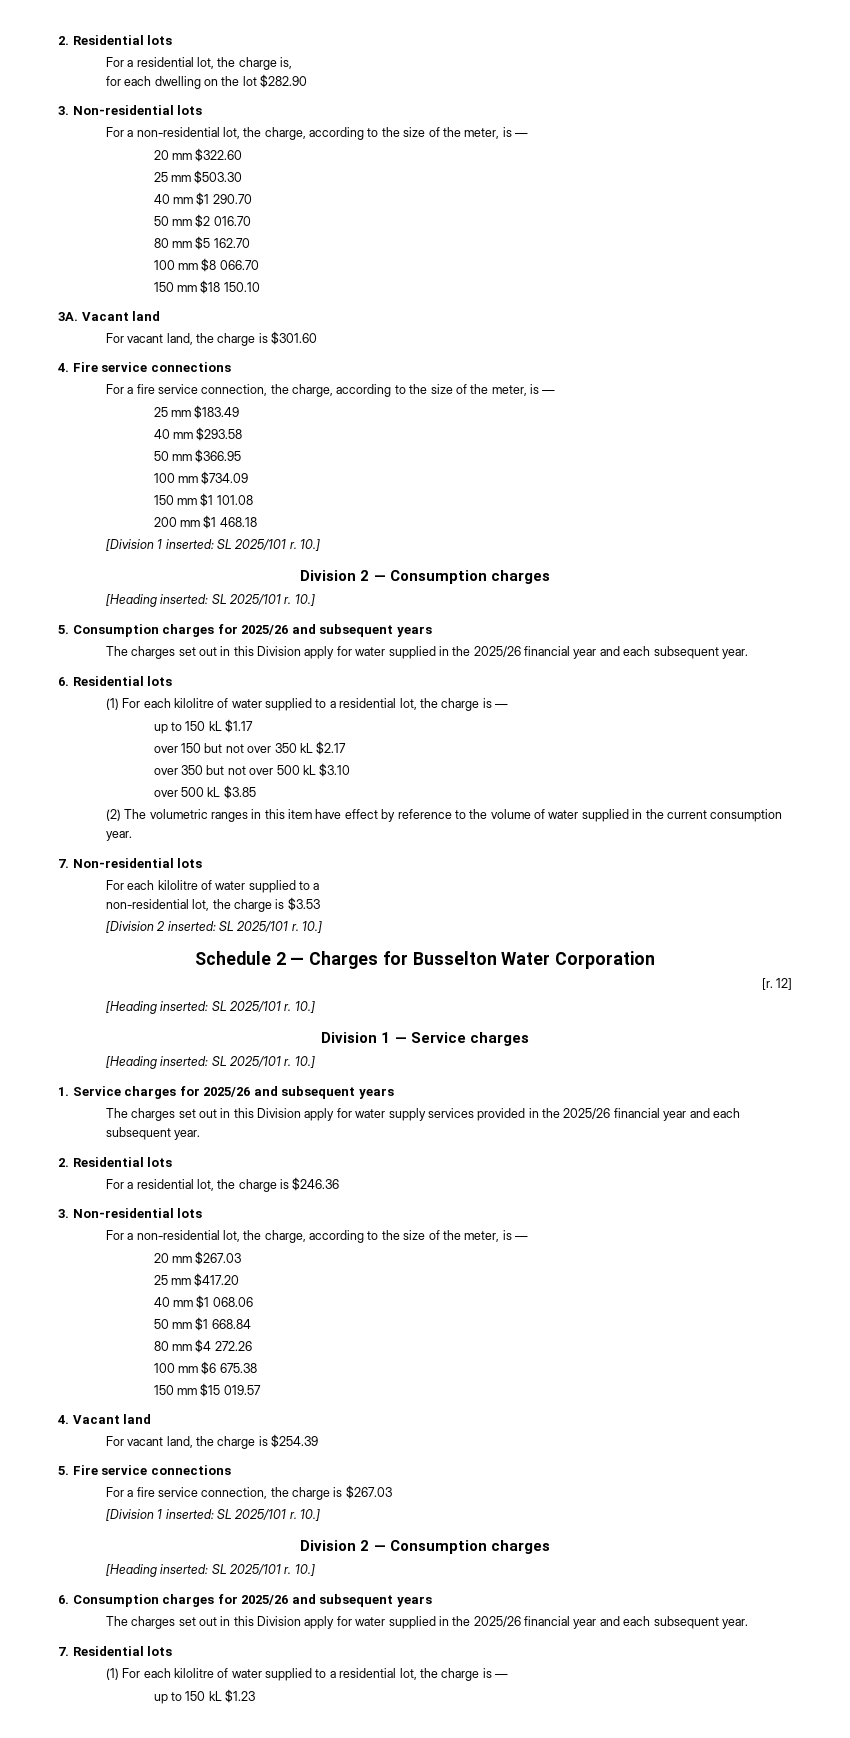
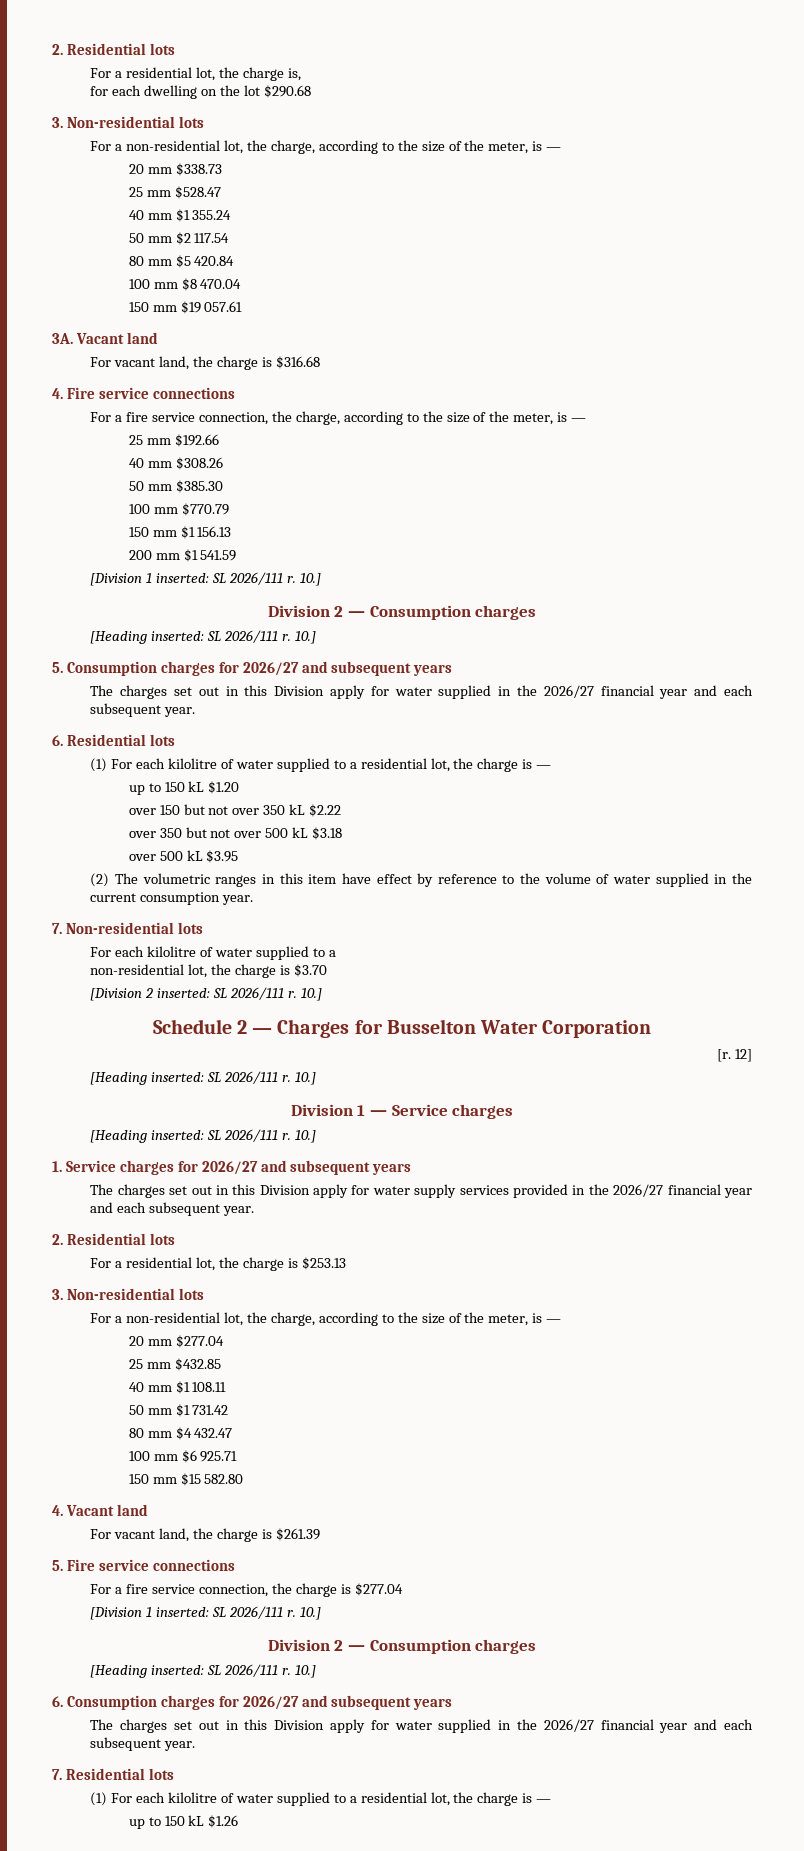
[260,74,308,88] $282.90 -> [263,85,311,98] $290.68
[195,148,243,162] [153,170,243,184] [153,192,252,206] $322.60 // 25 mm $503.30 // 40 mm $1 290.70 -> [175,163,222,176] [128,186,221,199] [128,209,232,222] $338.73 // 25 mm $528.47 // 40 mm $1 355.24
[213,216,251,226] 016.70 -> [194,233,230,243] 117.54
[213,238,250,248] 162.70 -> [194,256,235,266] 420.84
[219,260,259,270] [153,280,260,294] 066.70 // 150 mm $18 150.10 -> [200,279,242,289] [128,301,243,314] 470.04 // 150 mm $19 057.61
[271,331,318,345] $301.60 -> [275,356,320,369] $316.68
[194,405,240,419] [153,427,243,441] [153,449,242,463] [153,471,249,485] $183.49 // 40 mm $293.58 // 50 mm $366.95 // 100 mm $734.09 -> [174,434,219,447] [128,457,223,470] [128,480,223,493] [128,503,229,516] $192.66 // 40 mm $308.26 // 50 mm $385.30 // 100 mm $770.79
[216,495,253,505] 101.08 -> [197,526,232,537] 156.13
[219,517,257,527] [105,539,287,551] 468.18 // [Division 1 inserted: SL 2025/101 -> [200,550,237,561] [90,572,284,586] 541.59 // [Division 1 inserted: SL 2026/111
[228,594,281,605] 2025/101 -> [224,630,279,643] 2026/111
[241,625,289,635] 2025/26 -> [242,662,299,676] 2026/27
[473,646,521,657] 2025/26 -> [543,685,594,698] 2026/27
[225,719,254,733] $1.17 -> [208,781,240,794] $1.20
[316,741,347,755] $2.17 -> [309,804,342,817] $2.22
[319,763,351,777] [153,785,256,799] $3.10 // over 500 kL $3.85 -> [312,827,343,840] [128,850,239,863] $3.18 // over 500 kL $3.95
[287,897,320,911] $3.53 -> [293,964,327,977] $3.70
[236,921,289,932] 2025/101 -> [230,987,285,1000] 2026/111
[228,1001,281,1012] 2025/101 -> [224,1071,279,1084] 2026/111
[228,1056,281,1067] 2025/101 -> [224,1129,279,1142] 2026/111
[203,1087,251,1097] 2025/26 -> [201,1161,258,1175] 2026/27
[563,1108,611,1119] 2025/26 -> [613,1184,664,1197] 2026/27
[292,1177,340,1191] $246.36 -> [301,1257,346,1270] $253.13
[195,1251,242,1265] [153,1273,240,1287] [153,1295,253,1309] $267.03 // 25 mm $417.20 // 40 mm $1 068.06 -> [175,1335,224,1348] [128,1358,221,1371] [128,1381,227,1394] $277.04 // 25 mm $432.85 // 40 mm $1 108.11
[211,1319,251,1329] 668.84 -> [192,1405,229,1415] 731.42
[214,1341,252,1351] 272.26 -> [194,1428,233,1438] 432.47
[219,1363,257,1373] 675.38 -> [200,1451,238,1462] 925.71
[223,1385,261,1395] 019.57 -> [204,1474,244,1484] 582.80
[271,1434,319,1448] $254.39 -> [275,1528,320,1541] $261.39
[345,1485,392,1499] [105,1509,287,1521] $267.03 // [Division 1 inserted: SL 2025/101 -> [354,1583,403,1596] [90,1606,284,1620] $277.04 // [Division 1 inserted: SL 2026/111
[228,1564,281,1575] 2025/101 -> [224,1664,279,1677] 2026/111
[241,1595,289,1605] 2025/26 -> [242,1696,299,1710] 2026/27
[473,1616,521,1627] 2025/26 -> [543,1719,594,1732] 2026/27
[225,1689,256,1703] $1.23 -> [208,1815,239,1828] $1.26

